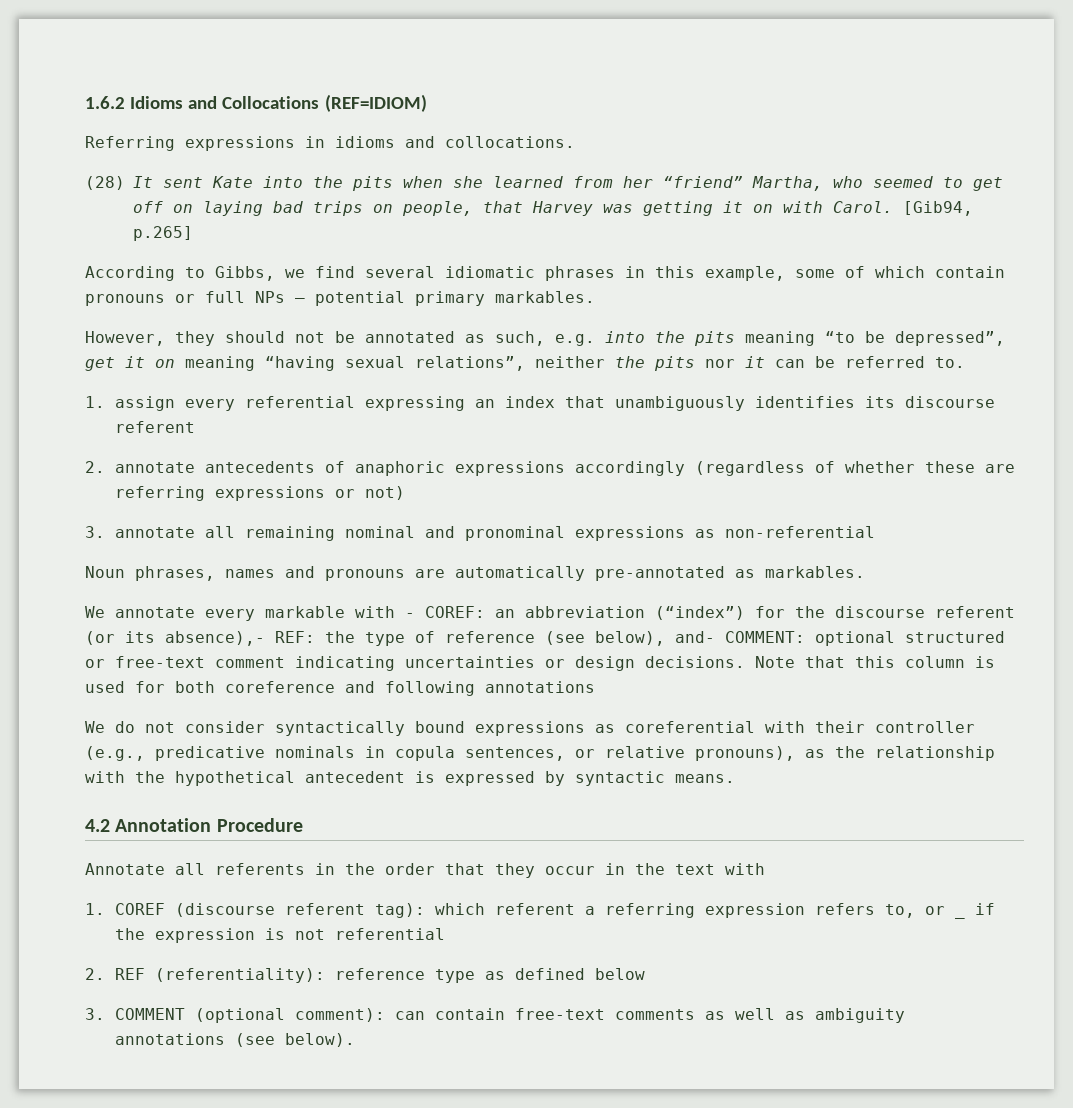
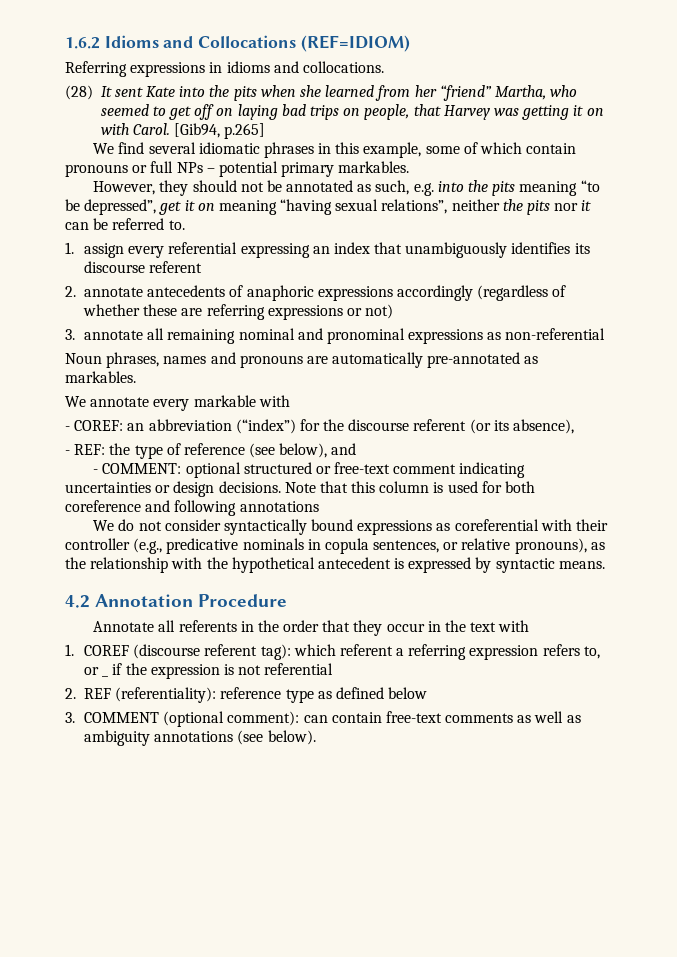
[85,266,305,281] According to Gibbs, we -> [93,143,115,154] We
(395, 612) none -> (290, 401) //
[165,631,265,646] absence),- -> [513,419,575,434] [65,450,70,455] absence), // -
[675,631,715,643] and- -> [331,443,357,455] [93,469,99,474] and // -

